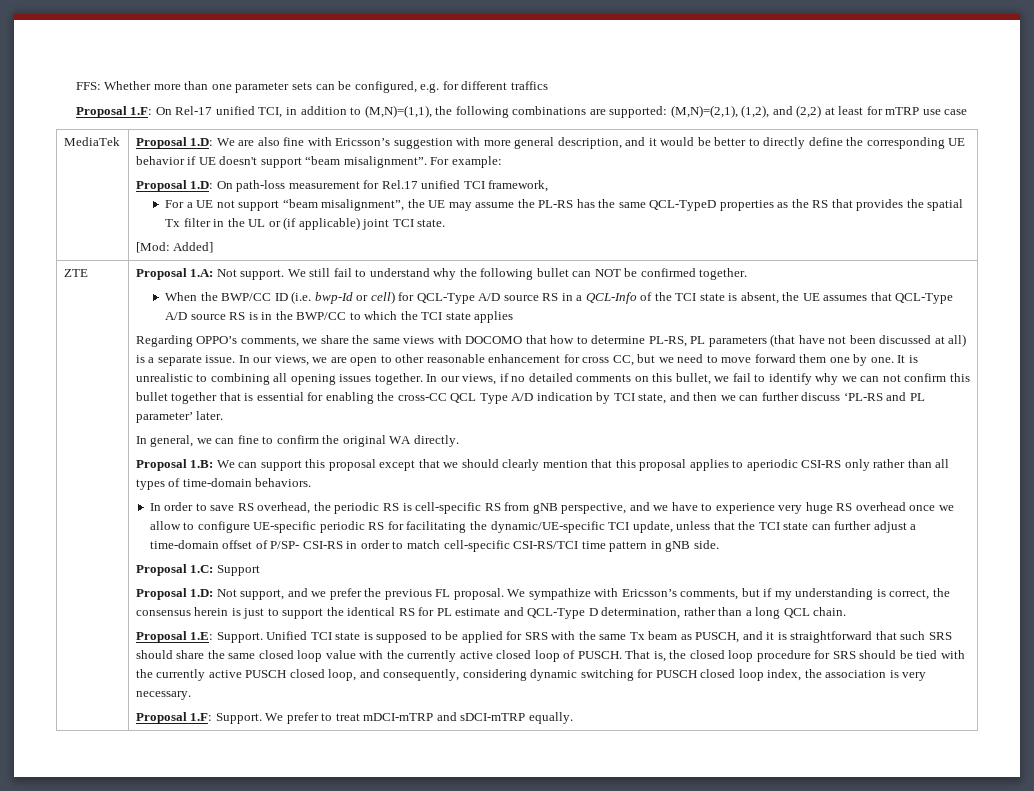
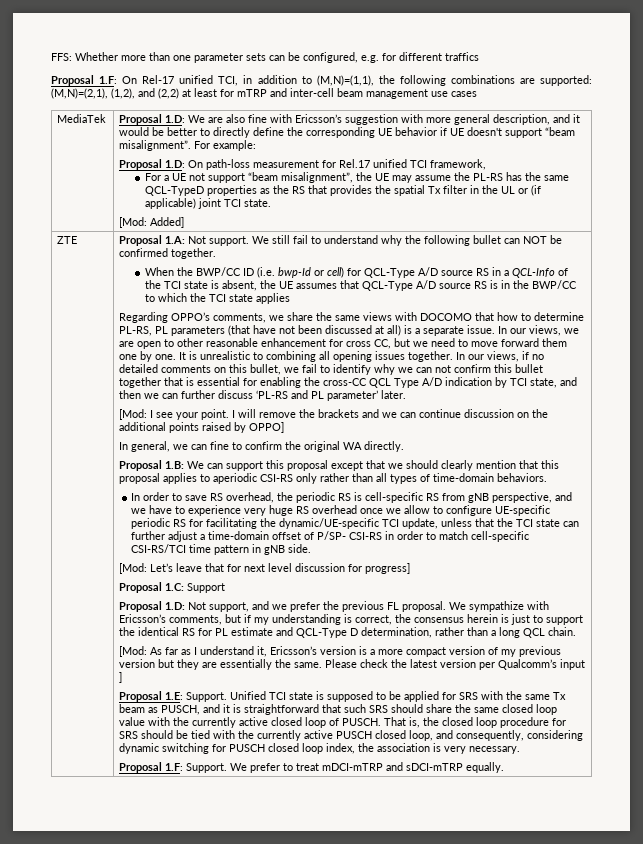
[922,109,968,115] use case -> [270,88,477,99] and inter-cell beam management use cases
(224, 415) none -> [119,409,549,420] [119,422,285,433] // [Mod: I see your point. I will remove the brackets and we can continue discussion on the additional points raised by OPPO]
(719, 544) none -> [119,563,411,574] // [Mod: Let’s leave that for next level discussion for progress]
(847, 611) none -> [119,646,562,657] [119,659,586,670] [119,672,123,683] // [Mod: As far as I understand it, Ericsson’s version is a more compact version of my previous version but they are essentially the same. Please check the latest version per Qualcomm’s input ]

